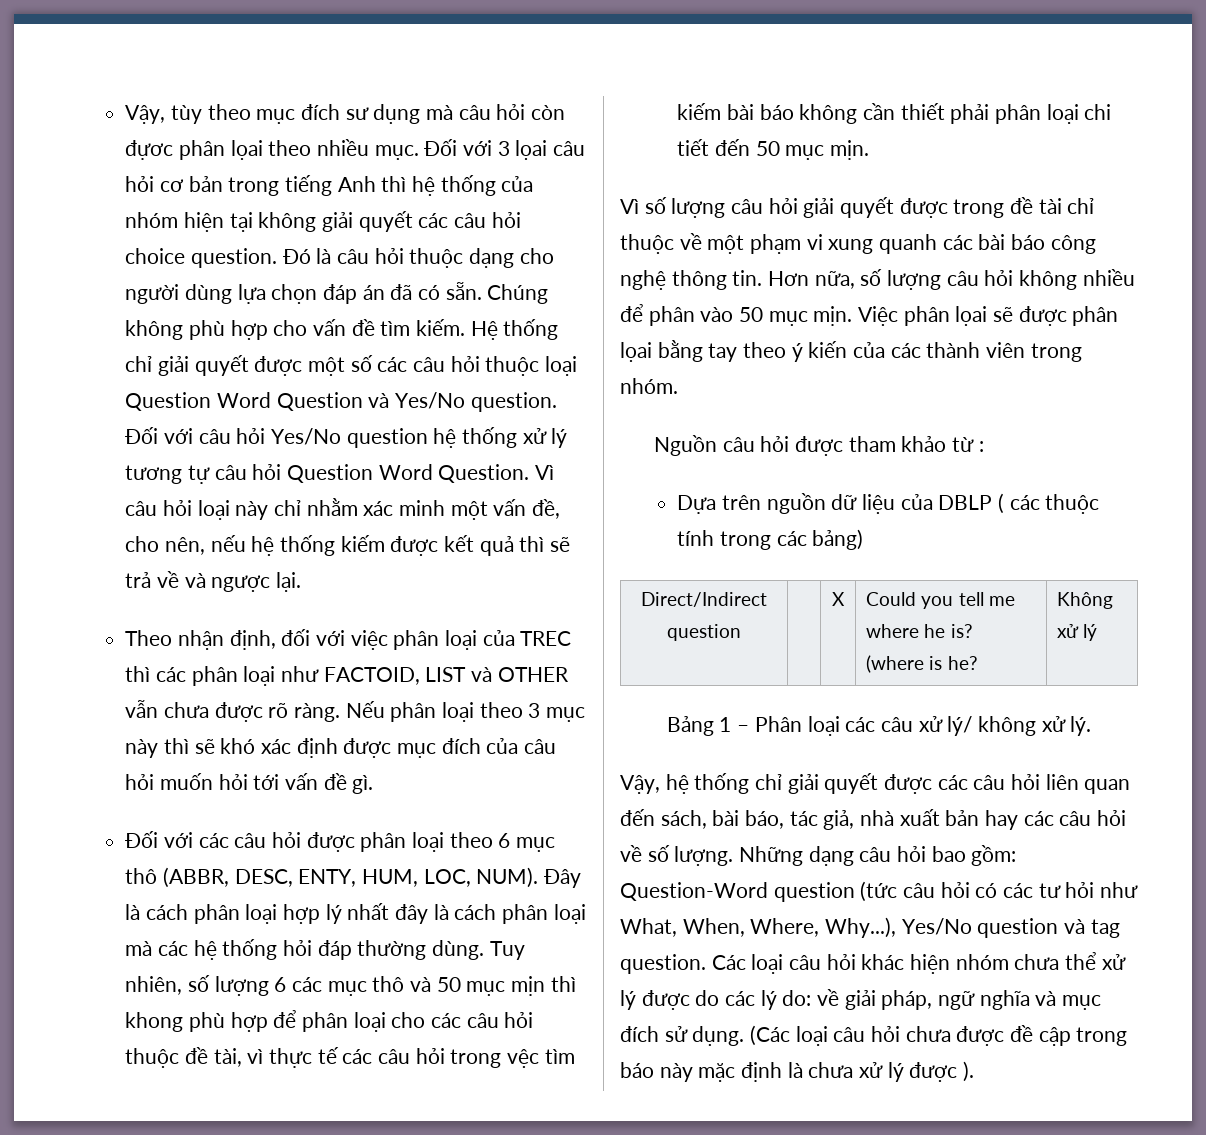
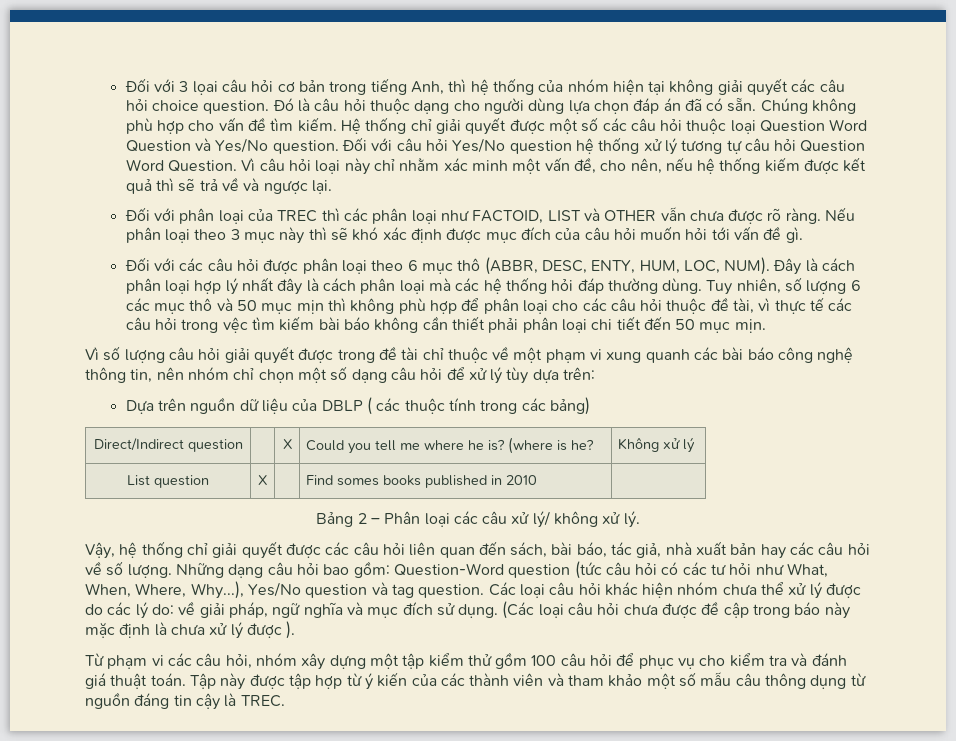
[125,104,565,124] [125,139,419,160] Vậy, tùy theo mục đích sư dụng mà câu hỏi còn đựơc phân lọai theo nhiều mục. -> (124, 85) none
[337,176,376,192] Anh -> [410,81,444,95] Anh,
[125,629,388,650] Theo nhận định, đối với việc -> [124,207,176,221] Đối với
[125,1012,184,1032] khong -> [350,298,395,314] không
[732,269,1135,290] [620,304,1119,326] [620,340,1082,362] [620,378,678,394] [654,435,984,456] tin. Hơn nữa, số lượng câu hỏi không nhiều để phân vào 50 mục mịn. Việc phân lọai sẽ được phân lọai bằng tay theo ý kiến của các thành viên trong nhóm. // Nguồn câu hỏi được tham khảo từ : -> [130,366,596,384] tin, nên nhóm chỉ chọn một số dạng câu hỏi để xử lý tùy dựa trên:
(1098, 632) none -> [127,475,209,488] [258,475,268,485] [306,475,538,488] // List question | X | | Find somes books published in 2010 |
[719,717,732,732] 1 -> [357,513,367,524] 2
(975, 1071) none -> [85,652,847,670] [85,672,866,690] [85,692,285,710] // Từ phạm vi các câu hỏi, nhóm xây dựng một tập kiểm thử gồm 100 câu hỏi để phục vụ cho kiểm tra và đánh giá thuật toán. Tập này được tập hợp từ ý kiến của các thành viên và tham khảo một số mẫu câu thông dụng từ nguồn đáng tin cậy là TREC.

